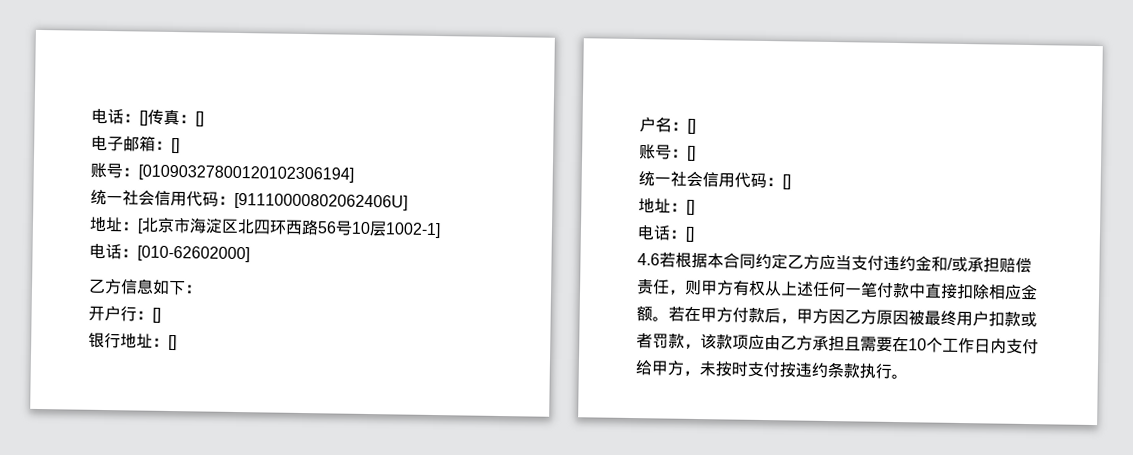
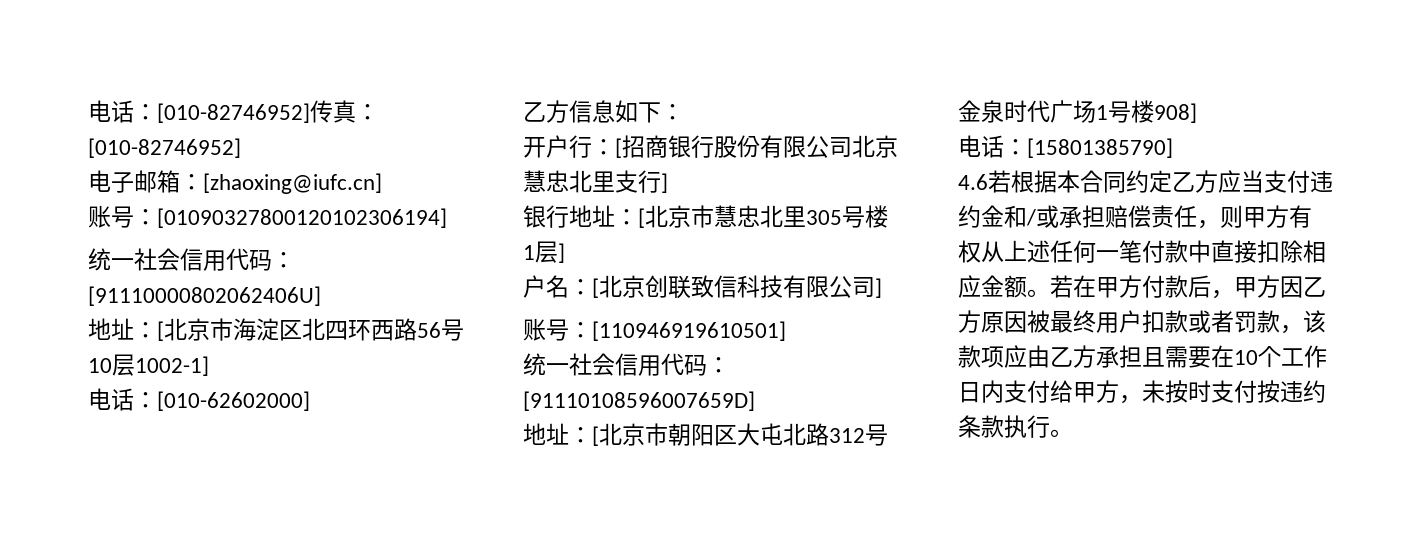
[91,108,204,127] 电话：[]传真：[] -> [88,100,379,123] [88,138,241,158] 电话：[010-82746952]传真：[010-82746952]
[171,137,180,154] [] -> [203,173,382,194] [zhaoxing@iufc.cn]
[152,307,161,323] [88,332,177,351] [639,117,696,134] [639,144,696,161] [638,170,791,190] [638,198,695,215] [637,225,695,242] [] // 银行地址：[] // 户名：[] // 账号：[] // 统一社会信用代码：[] // 地址：[] // 电话：[] -> [615,135,898,158] [523,170,668,193] [523,205,888,228] [523,241,565,263] [523,275,882,299] [523,318,786,341] [523,353,730,376] [523,391,755,411] [523,423,888,446] [958,100,1197,123] [958,135,1173,158] [招商银行股份有限公司北京慧忠北里支行] // 银行地址：[北京市慧忠北里305号楼1层] // 户名：[北京创联致信科技有限公司] // 账号：[110946919610501] // 统一社会信用代码：[91110108596007659D] // 地址：[北京市朝阳区大屯北路312号金泉时代广场1号楼908] // 电话：[15801385790]

